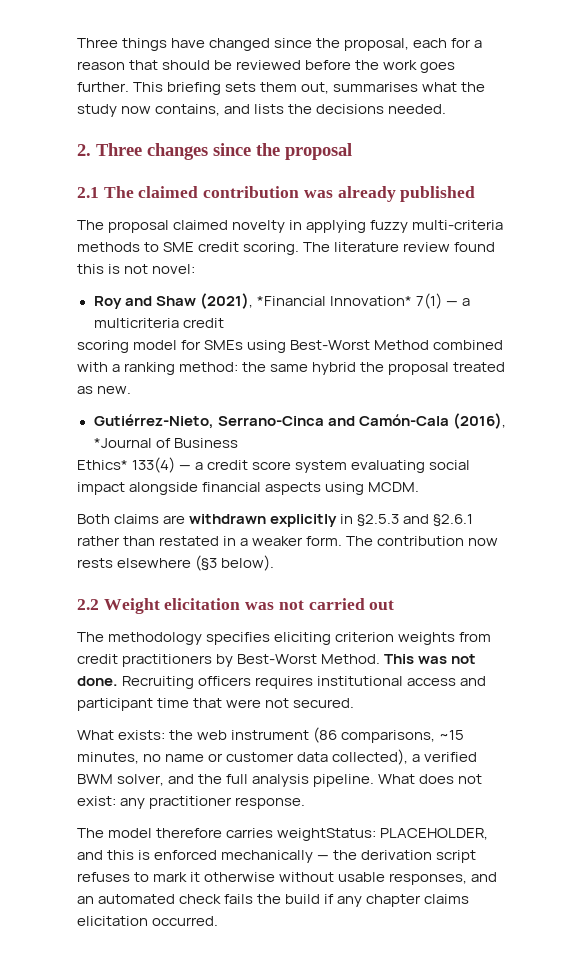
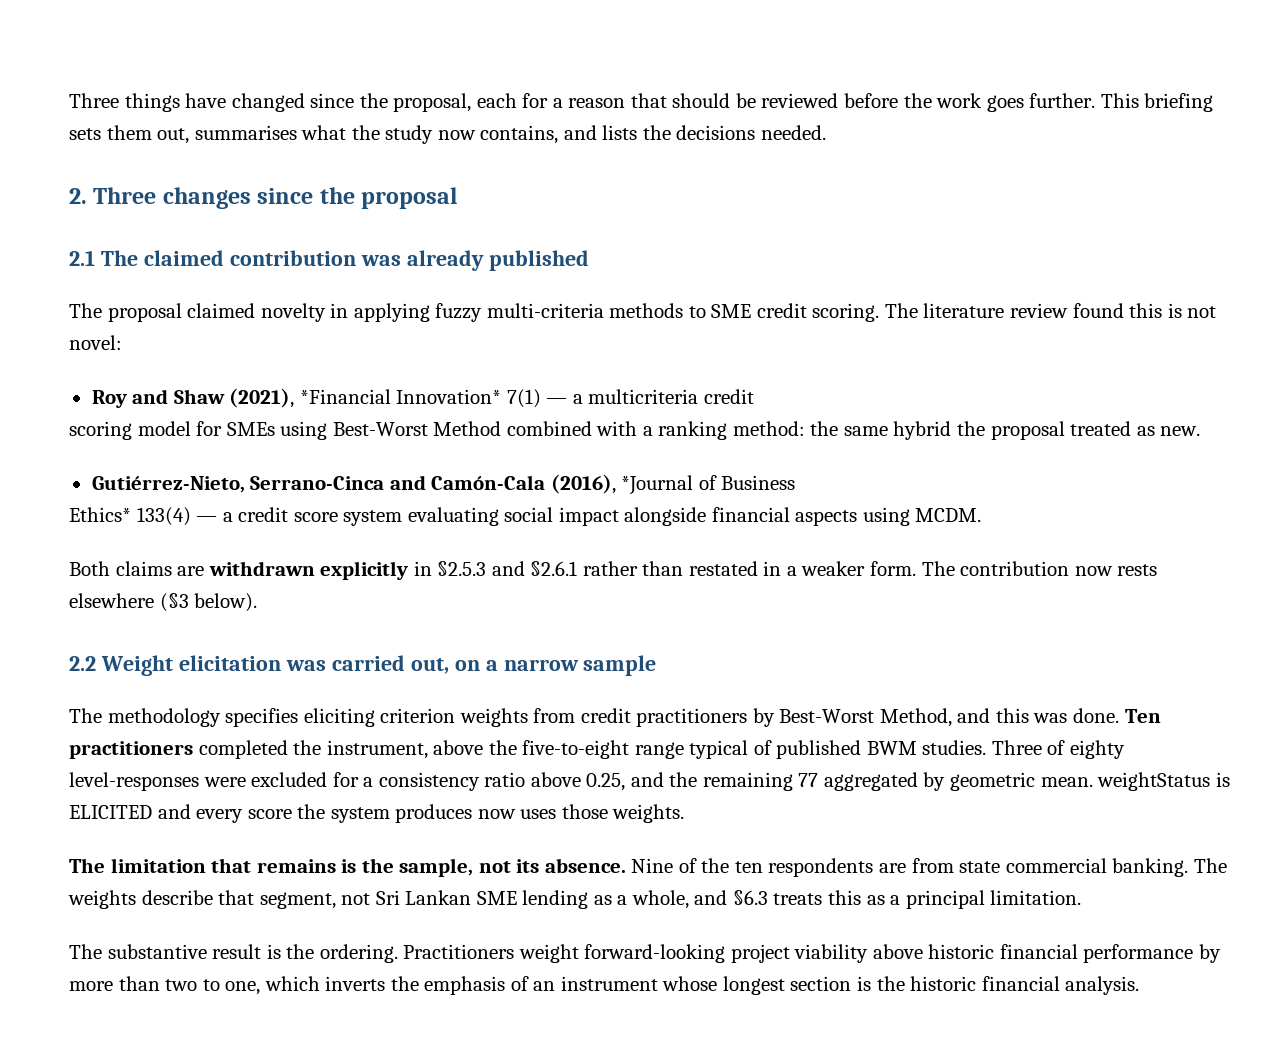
[278,598,395,610] not carried out -> [331,655,657,676] carried out, on a narrow sample
[321,654,477,664] [77,676,487,689] [77,698,355,711] [77,727,465,743] [77,749,478,765] [77,774,483,787] [77,796,306,809] [77,828,489,841] [77,850,477,863] [77,872,498,885] [77,894,470,907] [77,916,219,926] Method. This was not done. Recruiting officers requires institutional access and participant time that were not secured. // What exists: the web instrument (86 comparisons, ~15 minutes, no name or customer data collected), a verified BWM solver, and the full analysis pipeline. What does not exist: any practitioner response. // The model therefore carries weightStatus: PLACEHOLDER, and this is enforced mechanically — the derivation script refuses to mark it otherwise without usable responses, and an automated check fails the build if any chapter claims elicitation occurred. -> [879,708,1161,727] [69,740,1126,759] [69,772,1230,791] [69,804,685,823] [69,858,1227,877] [68,890,1082,909] [69,944,1222,963] [69,976,1140,995] Method, and this was done. Ten practitioners completed the instrument, above the five-to-eight range typical of published BWM studies. Three of eighty level-responses were excluded for a consistency ratio above 0.25, and the remaining 77 aggregated by geometric mean. weightStatus is ELICITED and every score the system produces now uses those weights. // The limitation that remains is the sample, not its absence. Nine of the ten respondents are from state commercial banking. The weights describe that segment, not Sri Lankan SME lending as a whole, and §6.3 treats this as a principal limitation. // The substantive result is the ordering. Practitioners weight forward-looking project viability above historic financial performance by more than two to one, which inverts the emphasis of an instrument whose longest section is the historic financial analysis.

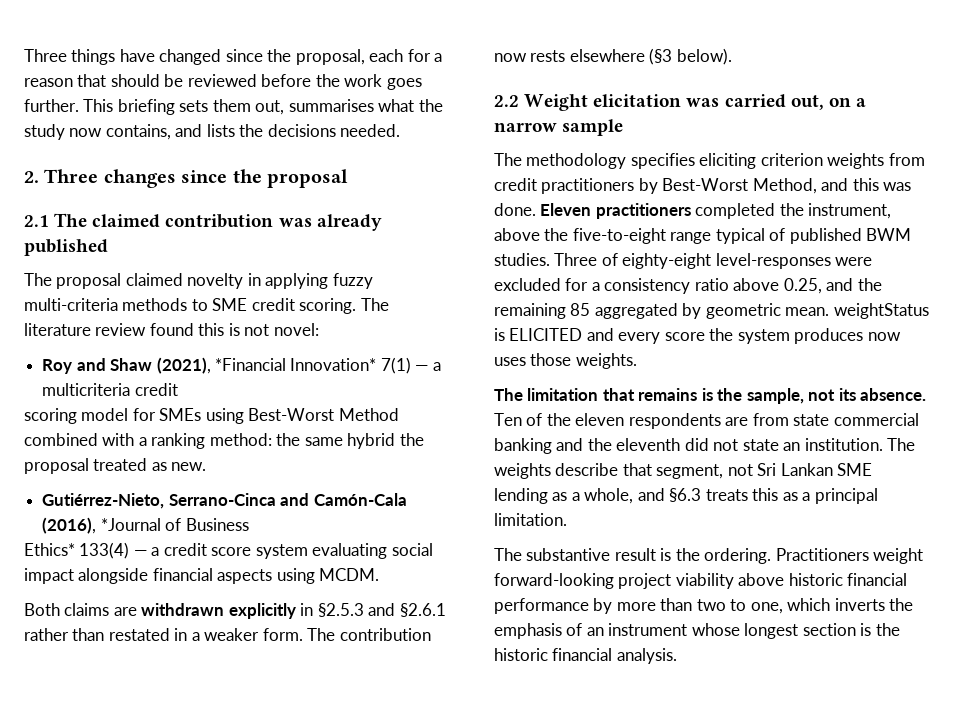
[1124,709,1161,723] Ten -> [540,203,592,216] Eleven
[1070,740,1126,759] eighty -> [622,253,712,269] eighty-eight
[798,773,819,787] 77 -> [570,303,591,316] 85
[631,858,674,873] Nine -> [494,413,522,426] Ten
[734,861,763,873] ten -> [575,413,625,426] eleven
[1112,858,1189,877] banking. -> [494,438,883,454] banking and the eleventh did not state an institution.

